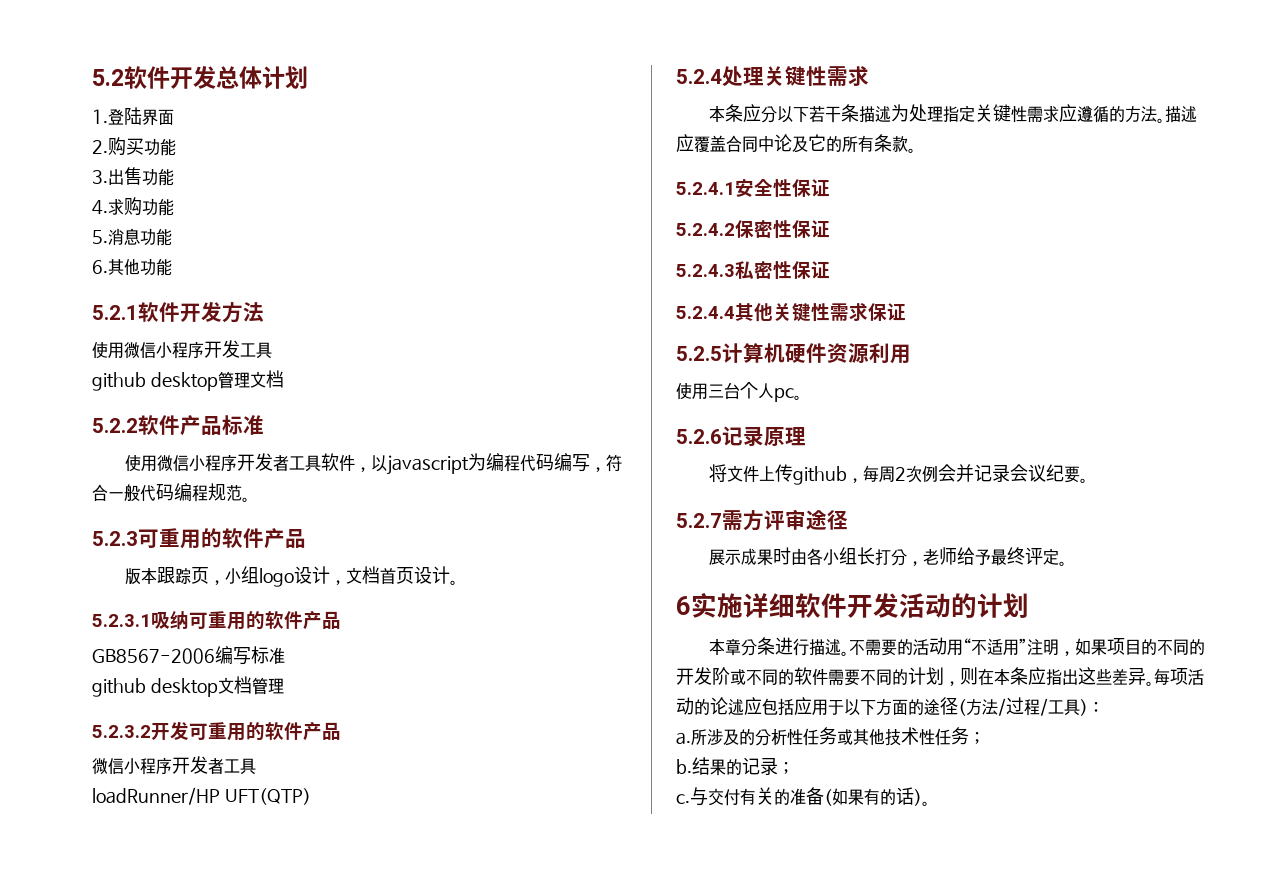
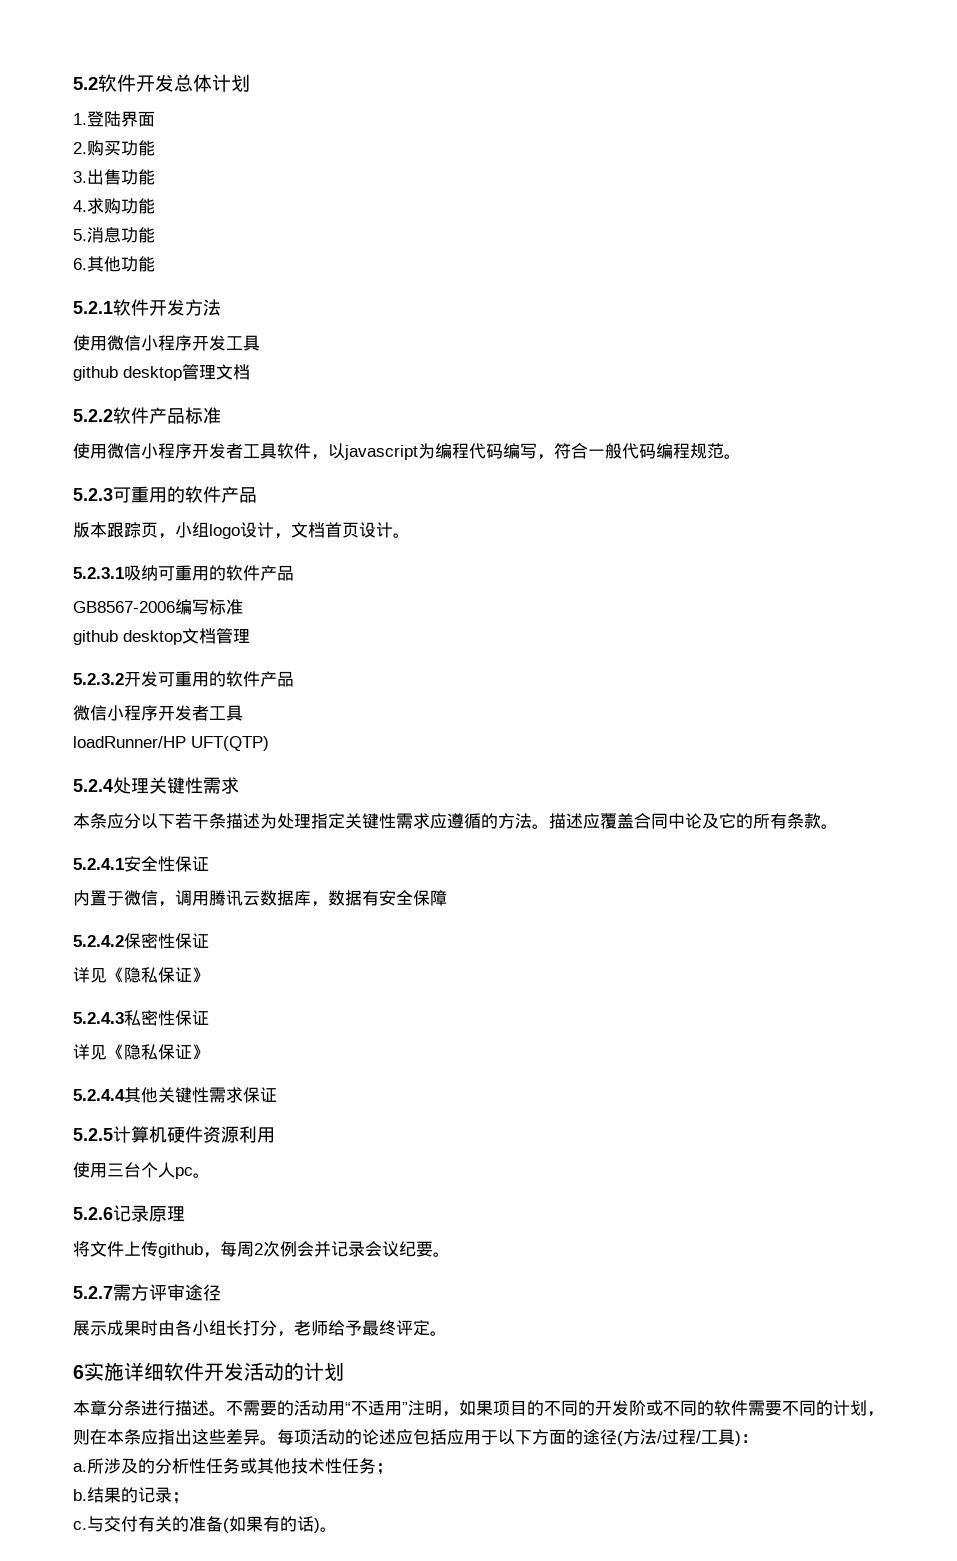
(830, 188) none -> [73,890,447,907] // 内置于微信，调用腾讯云数据库，数据有安全保障
(830, 229) none -> [73,967,209,983] // 详见《隐私保证》
(830, 270) none -> [73,1044,209,1060] // 详见《隐私保证》

